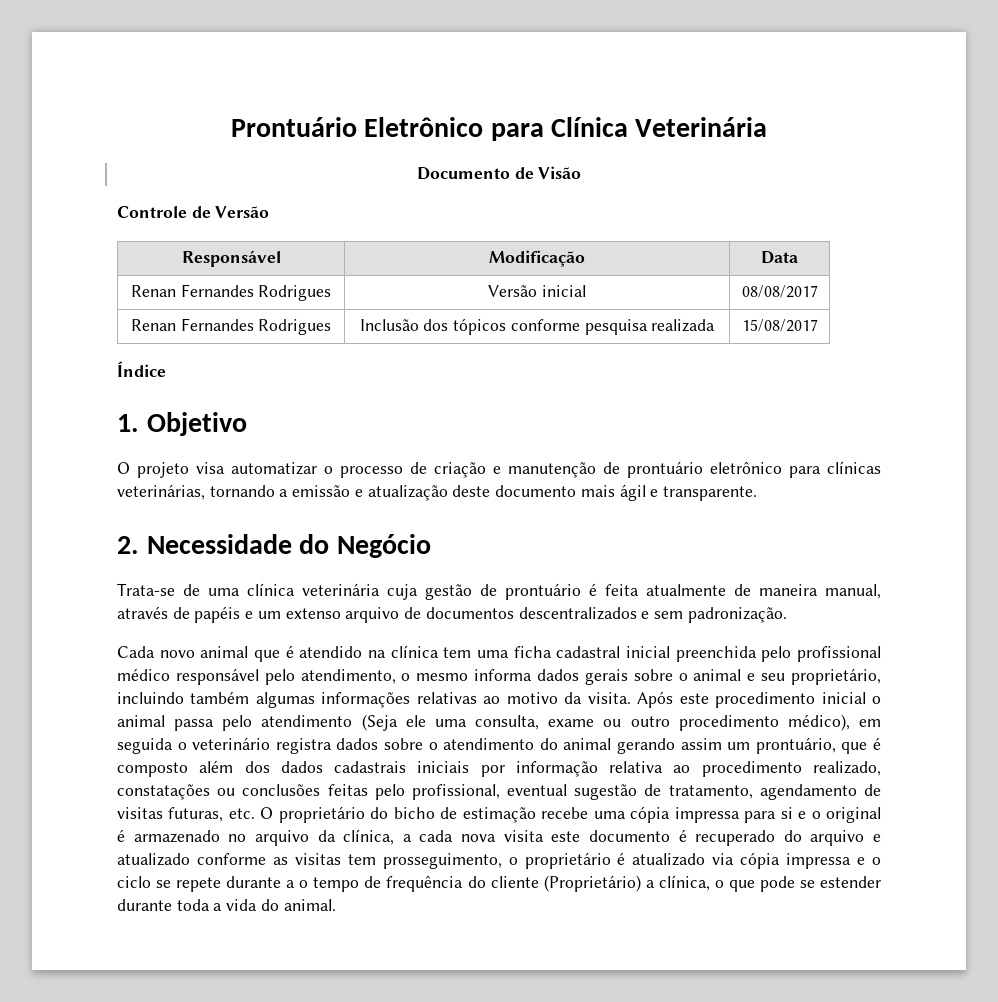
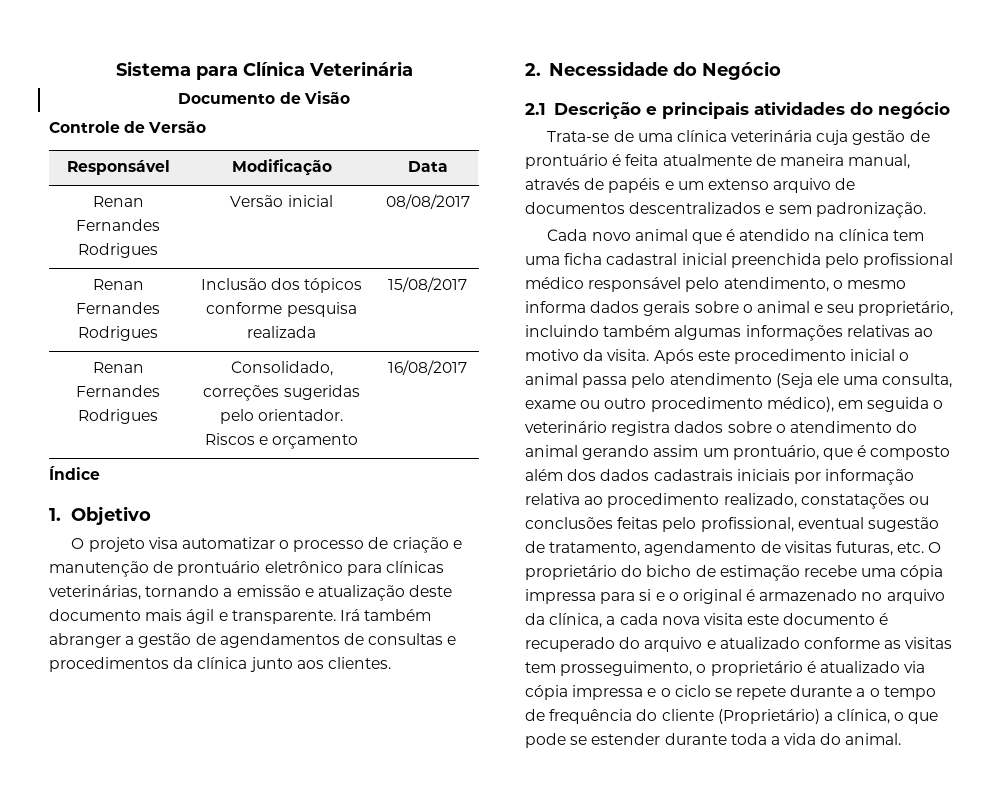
[230,117,484,137] Prontuário Eletrônico -> [115,61,191,76] Sistema
(818, 325) none -> [92,362,144,373] [76,385,160,397] [78,409,158,424] [230,361,333,376] [203,385,360,401] [219,409,344,424] [204,433,359,449] [388,360,467,375] // Renan Fernandes Rodrigues | Consolidado, correções sugeridas pelo orientador. Riscos e orçamento | 16/08/2017
[117,534,431,558] // 2. Necessidade do Negócio -> [339,609,432,621] [49,633,457,648] [49,657,391,672] [525,61,781,80] [525,102,950,119] Irá também abranger a gestão de agendamentos de consultas e procedimentos da clínica junto aos clientes. // 2. Necessidade do Negócio // 2.1 Descrição e principais atividades do negócio

